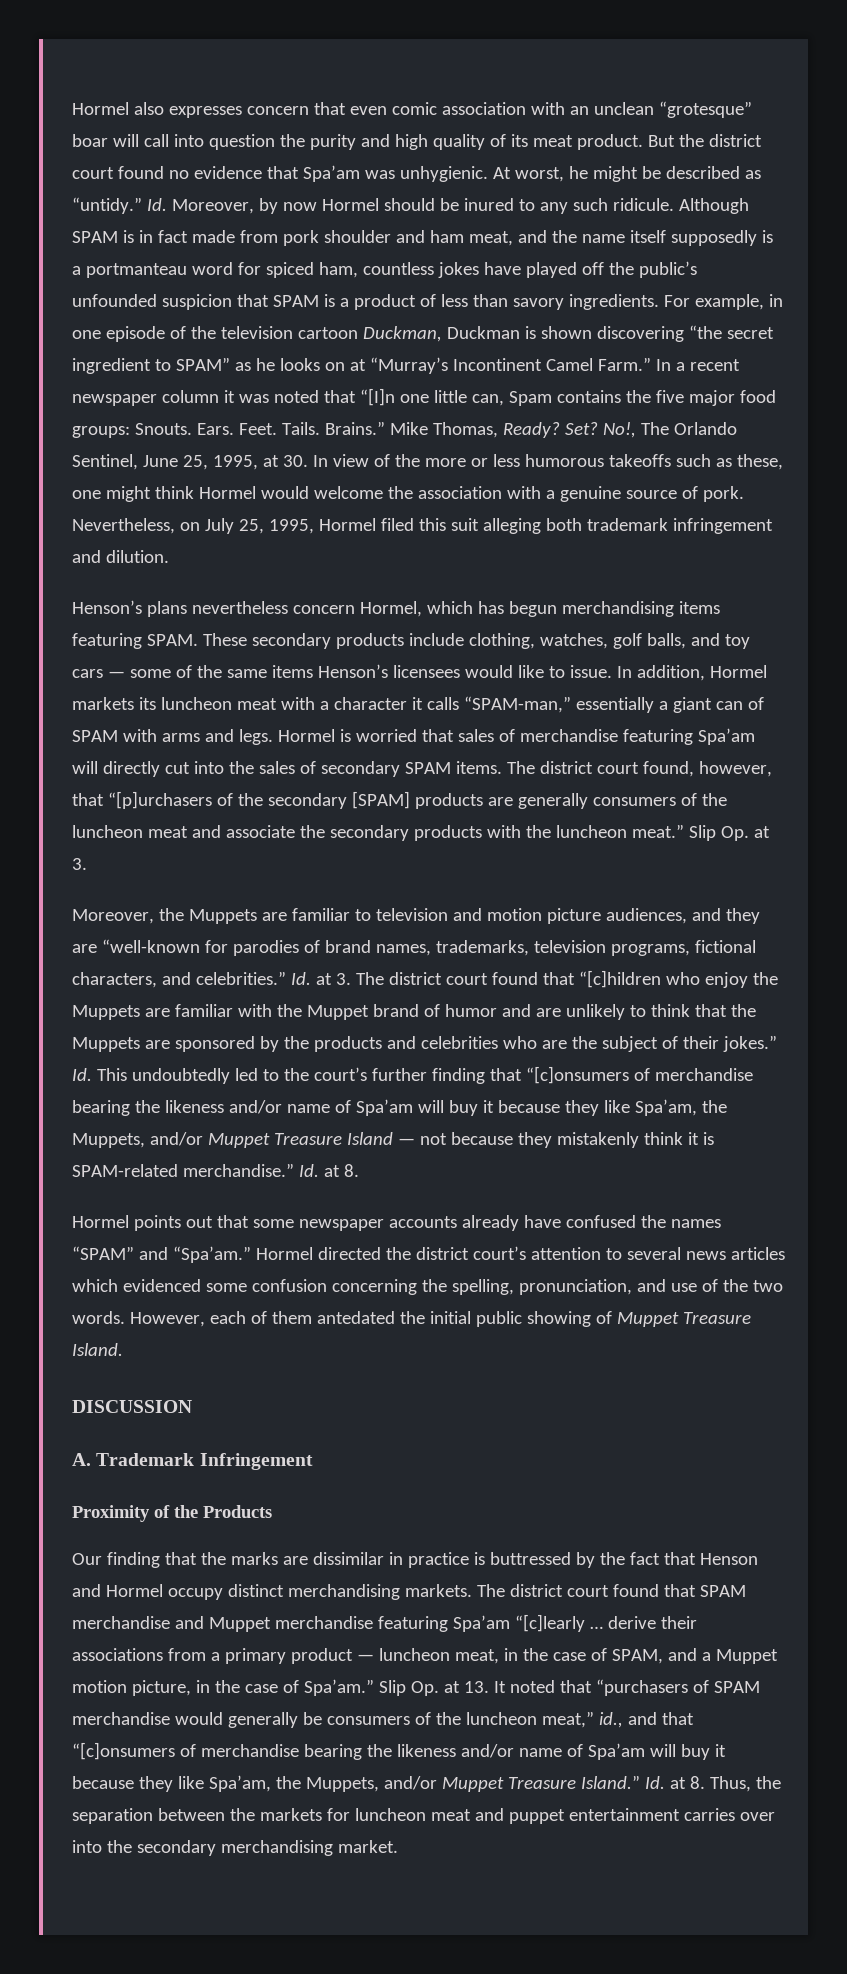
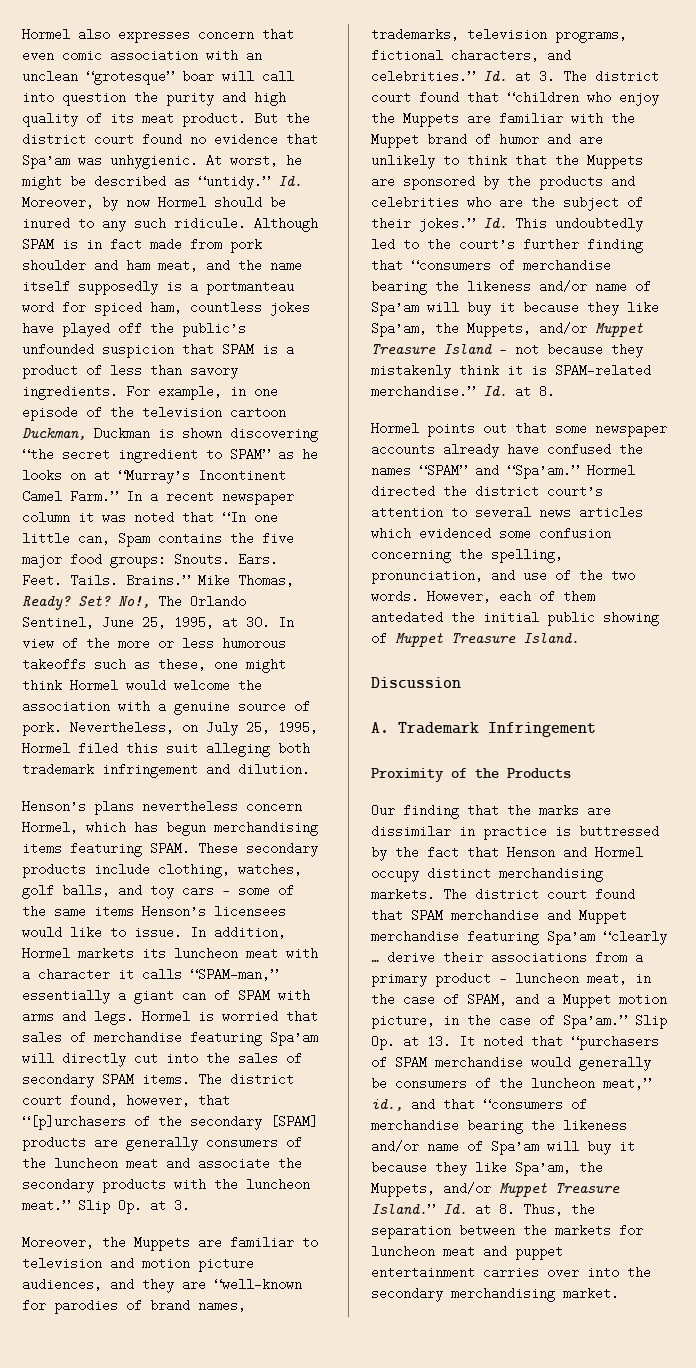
[359,388,395,406] “[I]n -> [222,511,246,524] “In
[578,970,661,988] “[c]hildren -> [507,91,579,104] “children
[525,1066,629,1084] “[c]onsumers -> [411,259,491,272] “consumers
[72,1400,192,1413] DISCUSSION -> [371,677,461,688] Discussion
[514,1614,585,1632] “[c]learly -> [603,930,667,945] “clearly
[72,1742,175,1760] “[c]onsumers -> [483,1098,563,1111] “consumers

